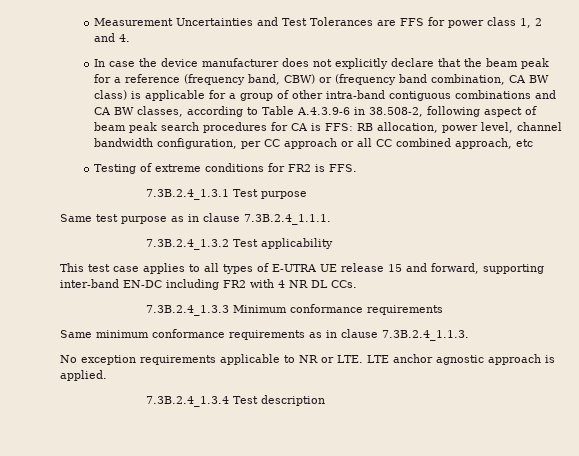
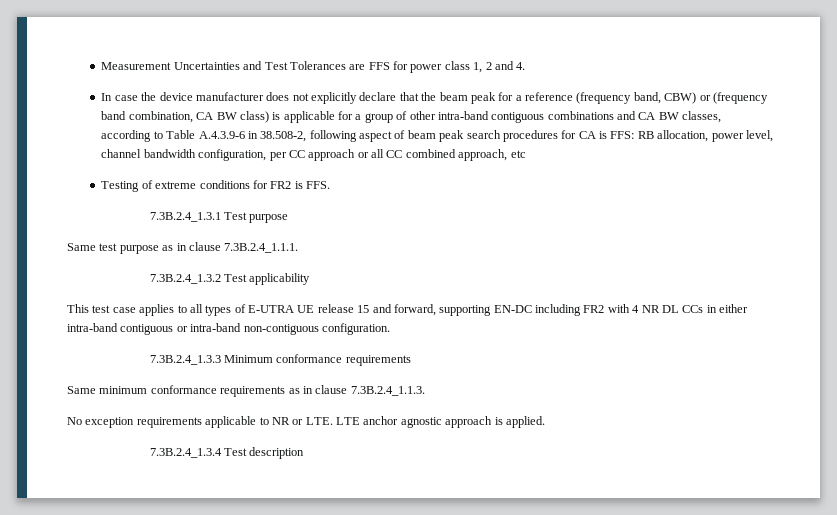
[60,279,119,288] inter-band -> (492, 310) none
[331,280,357,288] CCs. -> [682,304,748,313] [67,323,390,335] CCs in either intra-band contiguous or intra-band non-contiguous configuration.

